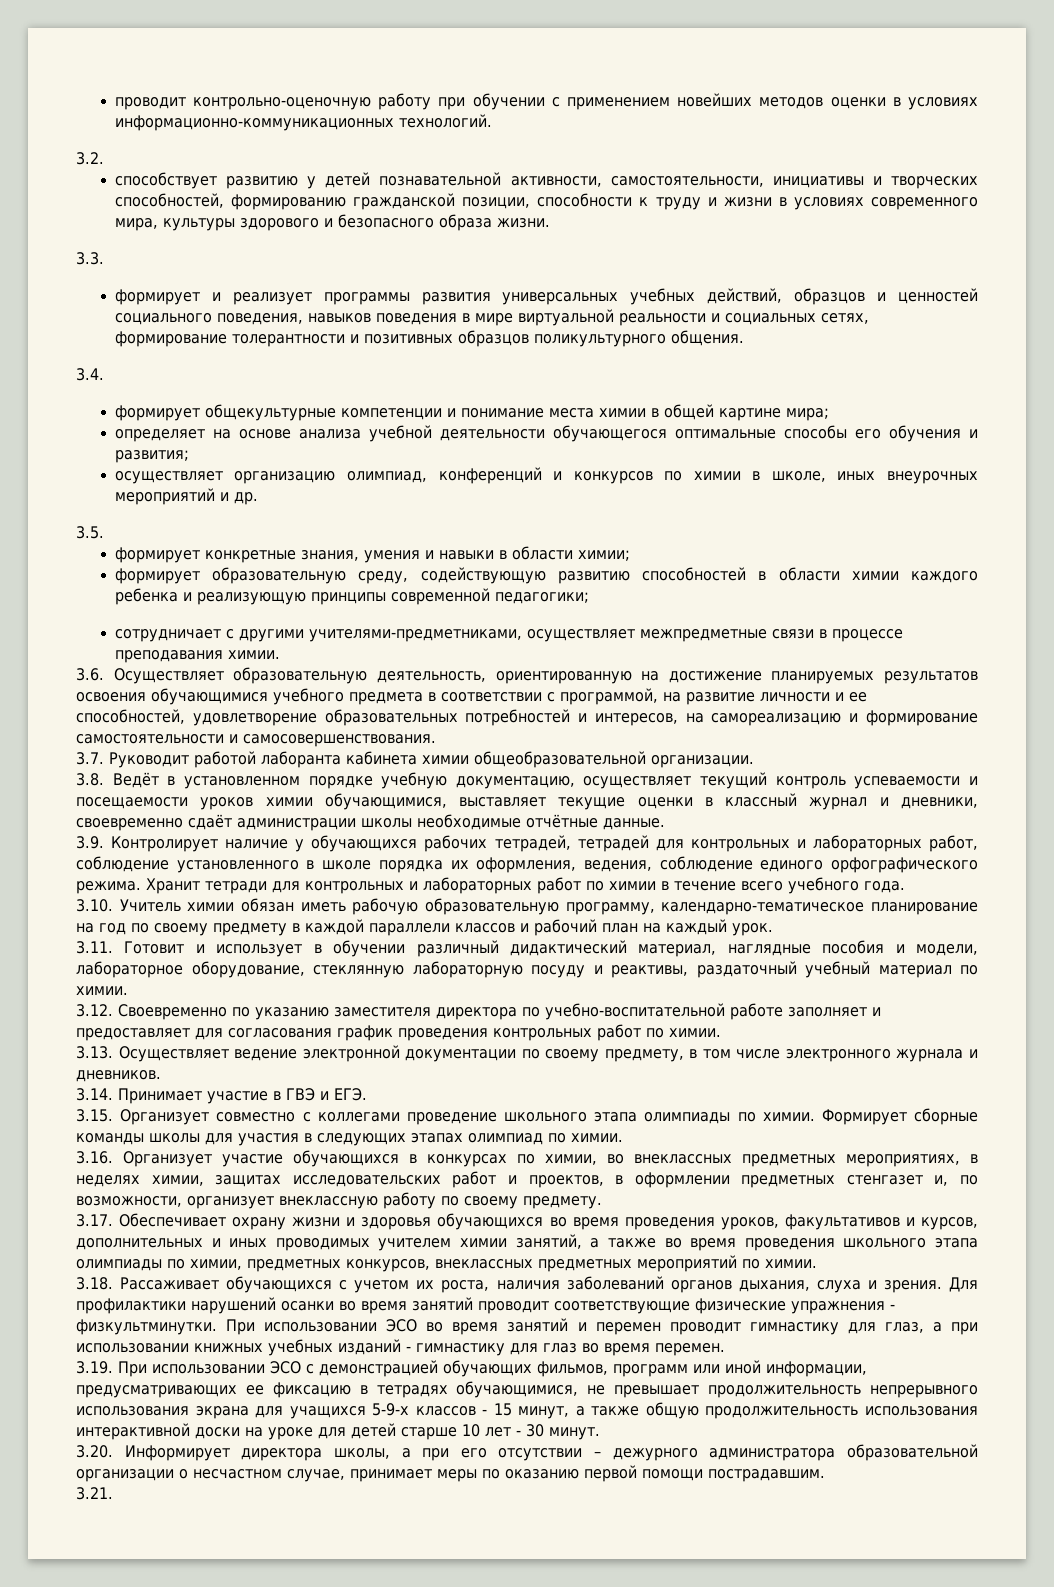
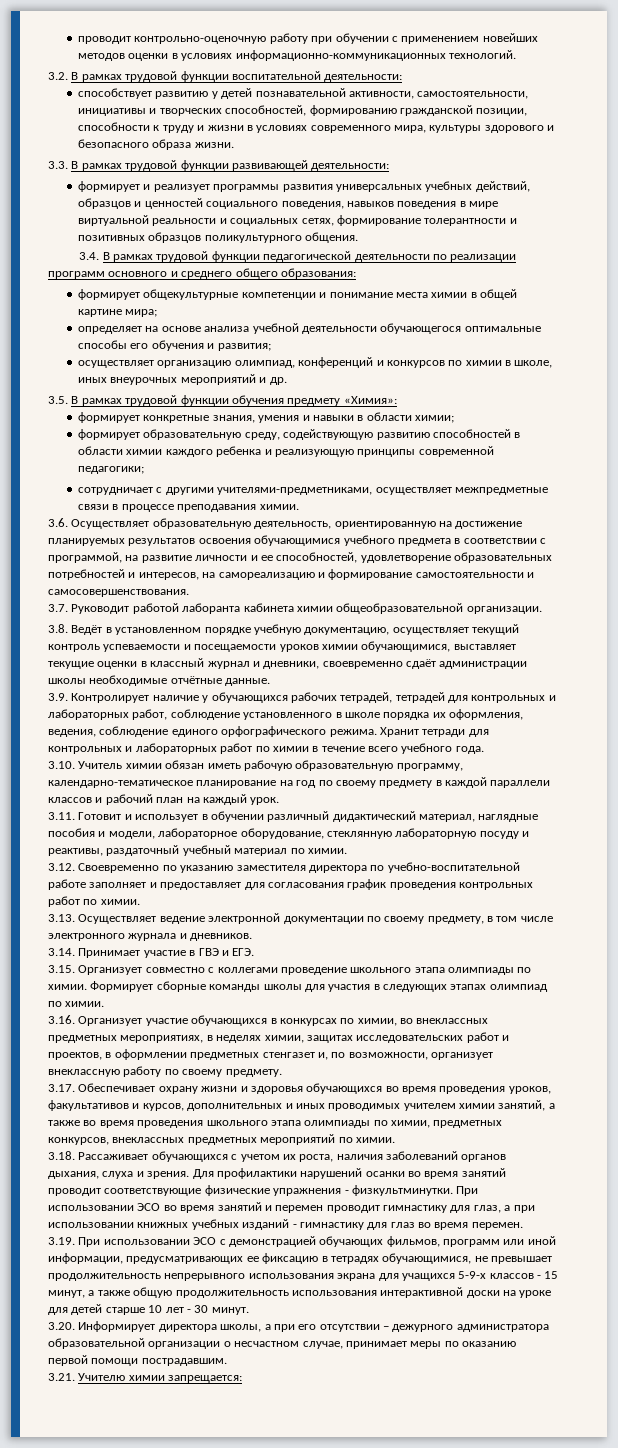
(104, 158) none -> [71,71,403,82] В рамках трудовой функции воспитательной деятельности:
(104, 258) none -> [71,160,390,171] В рамках трудовой функции развивающей деятельности:
(104, 374) none -> [102,251,517,262] [48,268,356,279] В рамках трудовой функции педагогической деятельности по реализации программ основного и среднего общего образования:
(104, 532) none -> [71,395,397,406] В рамках трудовой функции обучения предмету «Химия»:
(113, 1493) none -> [78,1373,243,1383] Учителю химии запрещается:

